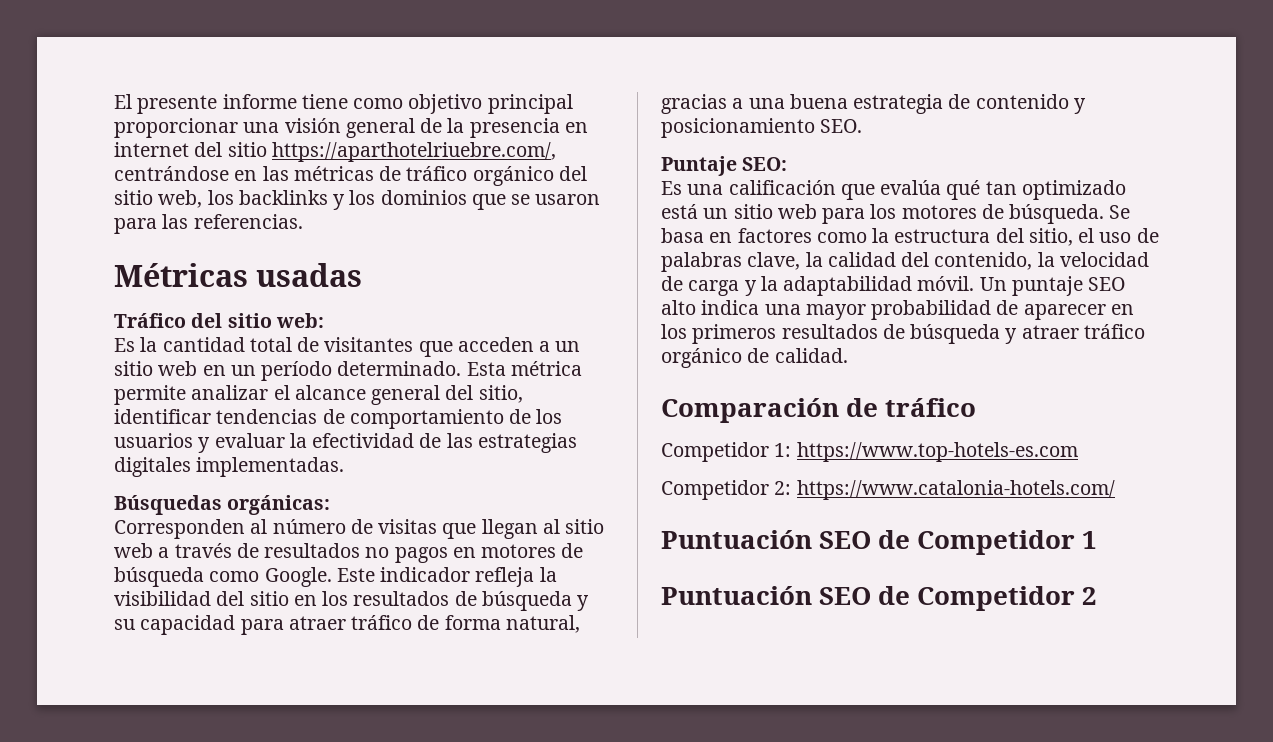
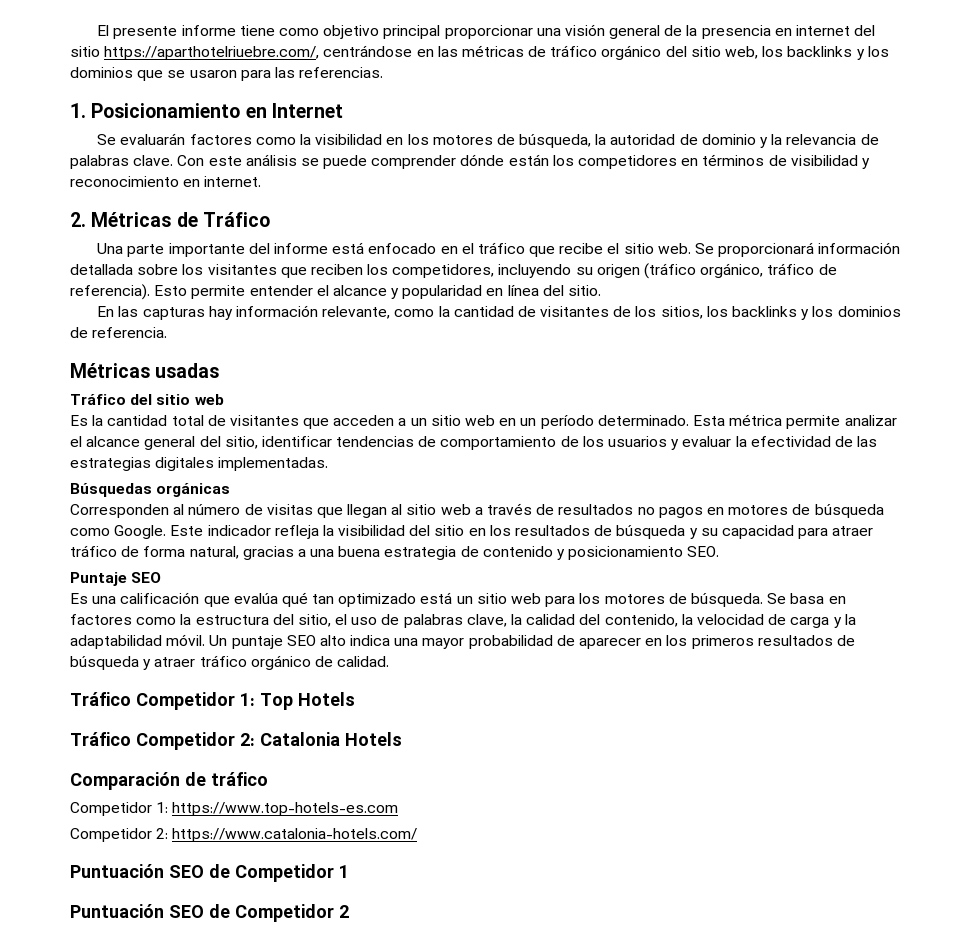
(303, 221) none -> [70,103,343,118] [97,133,879,148] [70,154,870,169] [70,176,262,187] [70,212,270,227] [97,242,901,257] [70,263,837,279] [70,284,602,300] [97,305,901,320] [70,327,168,338] // 1. Posicionamiento en Internet // Se evaluarán factores como la visibilidad en los motores de búsqueda, la autoridad de dominio y la relevancia de palabras clave. Con este análisis se puede comprender dónde están los competidores en términos de visibilidad y reconocimiento en internet. // 2. Métricas de Tráfico // Una parte importante del informe está enfocado en el tráfico que recibe el sitio web. Se proporcionará información detallada sobre los visitantes que reciben los competidores, incluyendo su origen (tráfico orgánico, tráfico de referencia). Esto permite entender el alcance y popularidad en línea del sitio. // En las capturas hay información relevante, como la cantidad de visitantes de los sitios, los backlinks y los dominios de referencia.
[275,313,324,328] web: -> [194,394,224,405] web
[227,495,331,515] orgánicas: -> [156,483,231,497] orgánicas
[742,157,788,171] SEO: -> [131,572,162,583] SEO
(848, 355) none -> [70,692,355,710] [70,732,402,750] // Tráfico Competidor 1: Top Hotels // Tráfico Competidor 2: Catalonia Hotels

